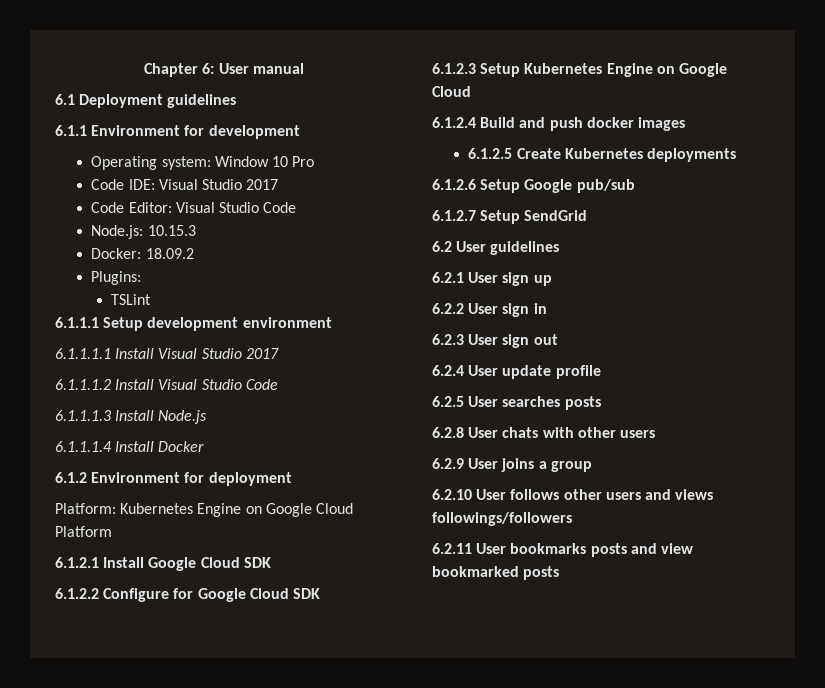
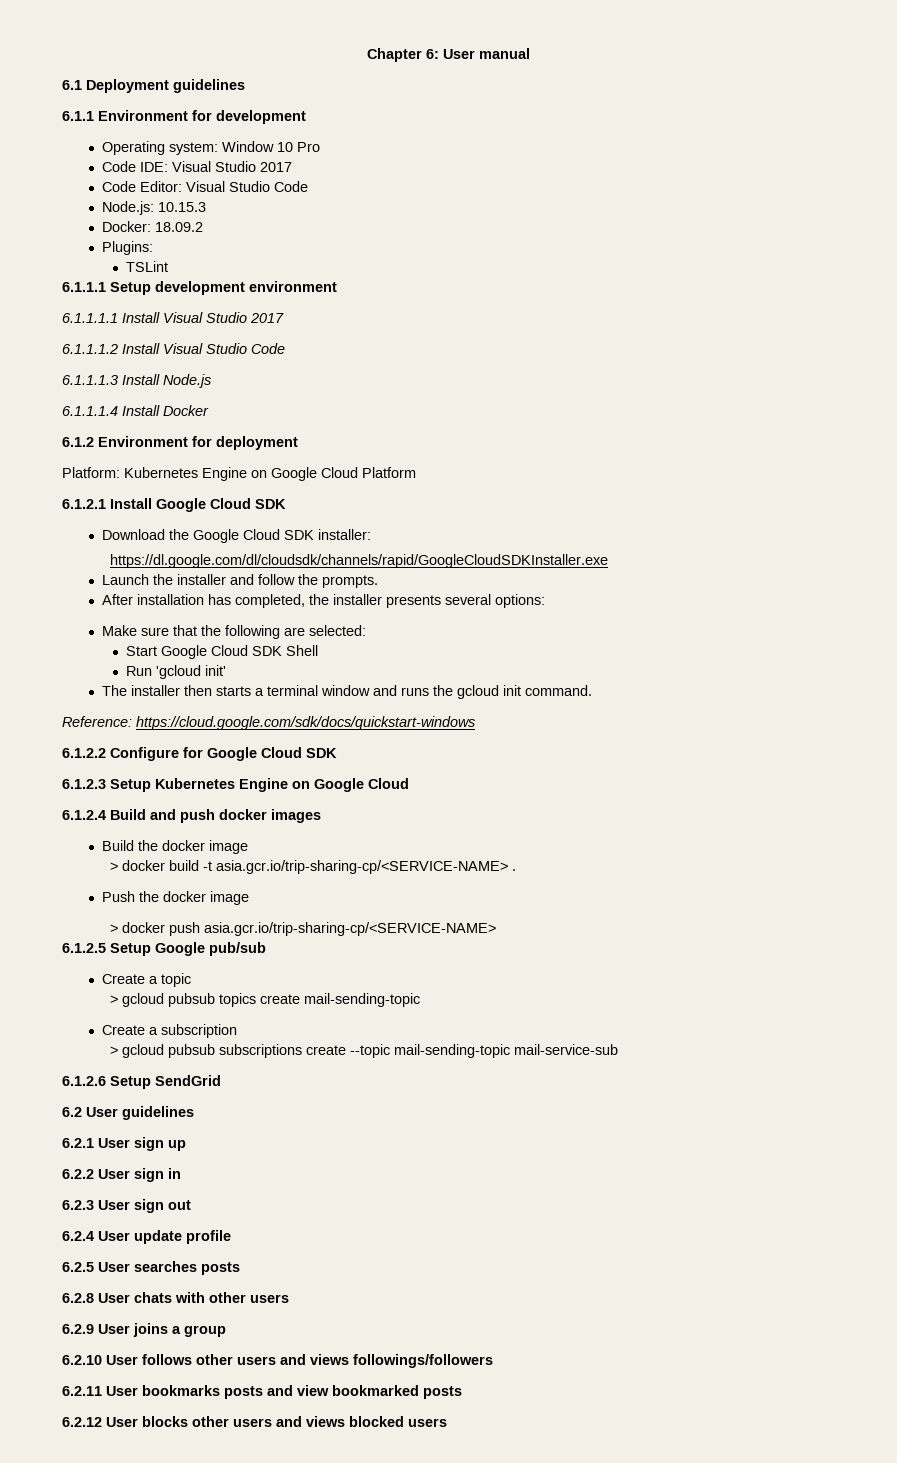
(271, 562) none -> [101,529,371,543] [109,554,608,568] [101,574,378,588] [101,594,545,608] [101,625,366,639] [125,645,318,659] [125,665,226,679] [101,685,592,699] [62,716,475,730] // Download the Google Cloud SDK installer: // https://dl.google.com/dl/cloudsdk/channels/rapid/GoogleCloudSDKInstaller.exe // Launch the installer and follow the prompts. // After installation has completed, the installer presents several options: // Make sure that the following are selected: // Start Google Cloud SDK Shell // Run 'gcloud init' // The installer then starts a terminal window and runs the gcloud init command. // Reference: https://cloud.google.com/sdk/docs/quickstart-windows
[468,148,736,162] [432,179,635,193] [432,210,476,221] 6.1.2.5 Create Kubernetes deployments // 6.1.2.6 Setup Google pub/sub // 6.1.2.7 -> [101,840,248,854] [109,860,516,874] [101,891,249,905] [109,922,496,936] [62,942,266,956] [101,973,191,987] [109,993,420,1007] [101,1024,237,1038] [109,1044,618,1058] [62,1076,106,1086] Build the docker image // > docker build -t asia.gcr.io/trip-sharing-cp/<SERVICE-NAME> . // Push the docker image // > docker push asia.gcr.io/trip-sharing-cp/<SERVICE-NAME> // 6.1.2.5 Setup Google pub/sub // Create a topic // > gcloud pubsub topics create mail-sending-topic // Create a subscription // > gcloud pubsub subscriptions create --topic mail-sending-topic mail-service-sub // 6.1.2.6
(560, 573) none -> [62,1416,447,1427] // 6.2.12 User blocks other users and views blocked users

